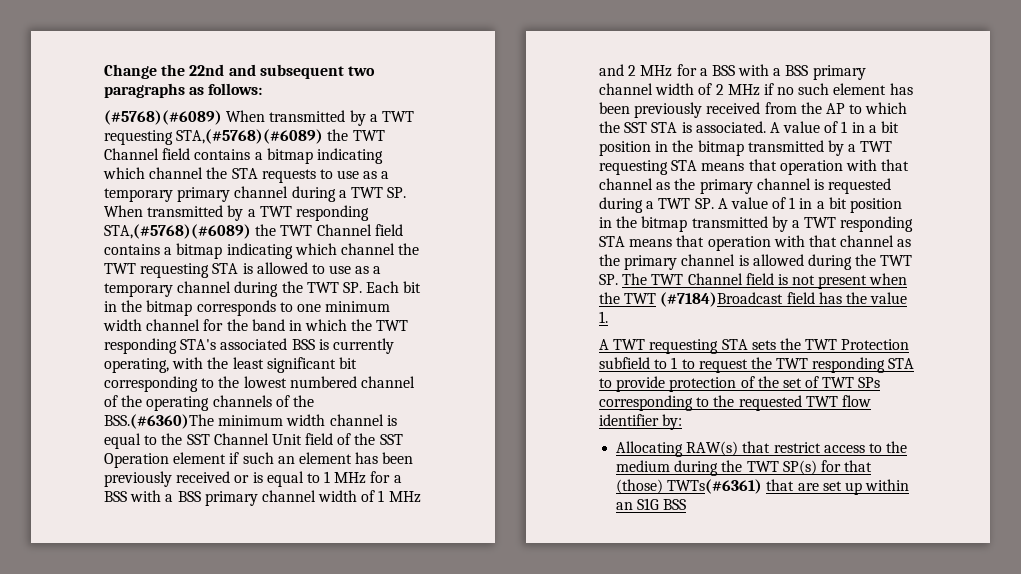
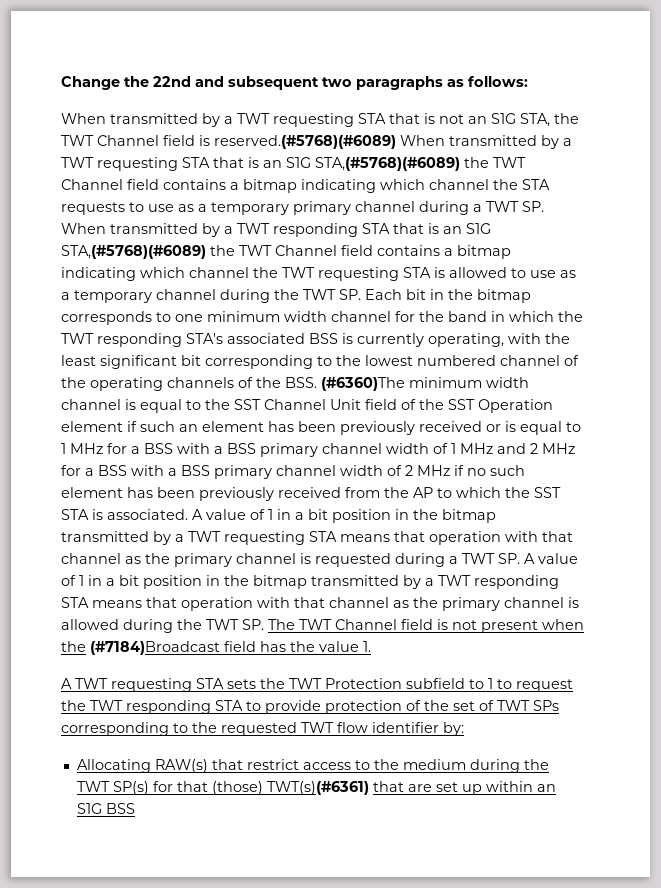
[104,110,414,126] [104,130,173,145] (#5768)(#6089) When transmitted by a TWT requesting -> [61,113,579,127] [61,135,572,149] [61,157,311,171] When transmitted by a TWT requesting STA that is not an S1G STA, the TWT Channel field is reserved.(#5768)(#6089) When transmitted by a TWT requesting STA that is an S1G
(369, 213) none -> [362,223,491,234] STA that is an S1G
[104,414,214,429] BSS.(#6360)The -> [285,377,405,391] BSS. (#6360)The
[624,293,657,304] TWT -> (86, 646) none
[667,479,763,494] TWTs(#6361) -> [266,781,369,795] TWT(s)(#6361)

